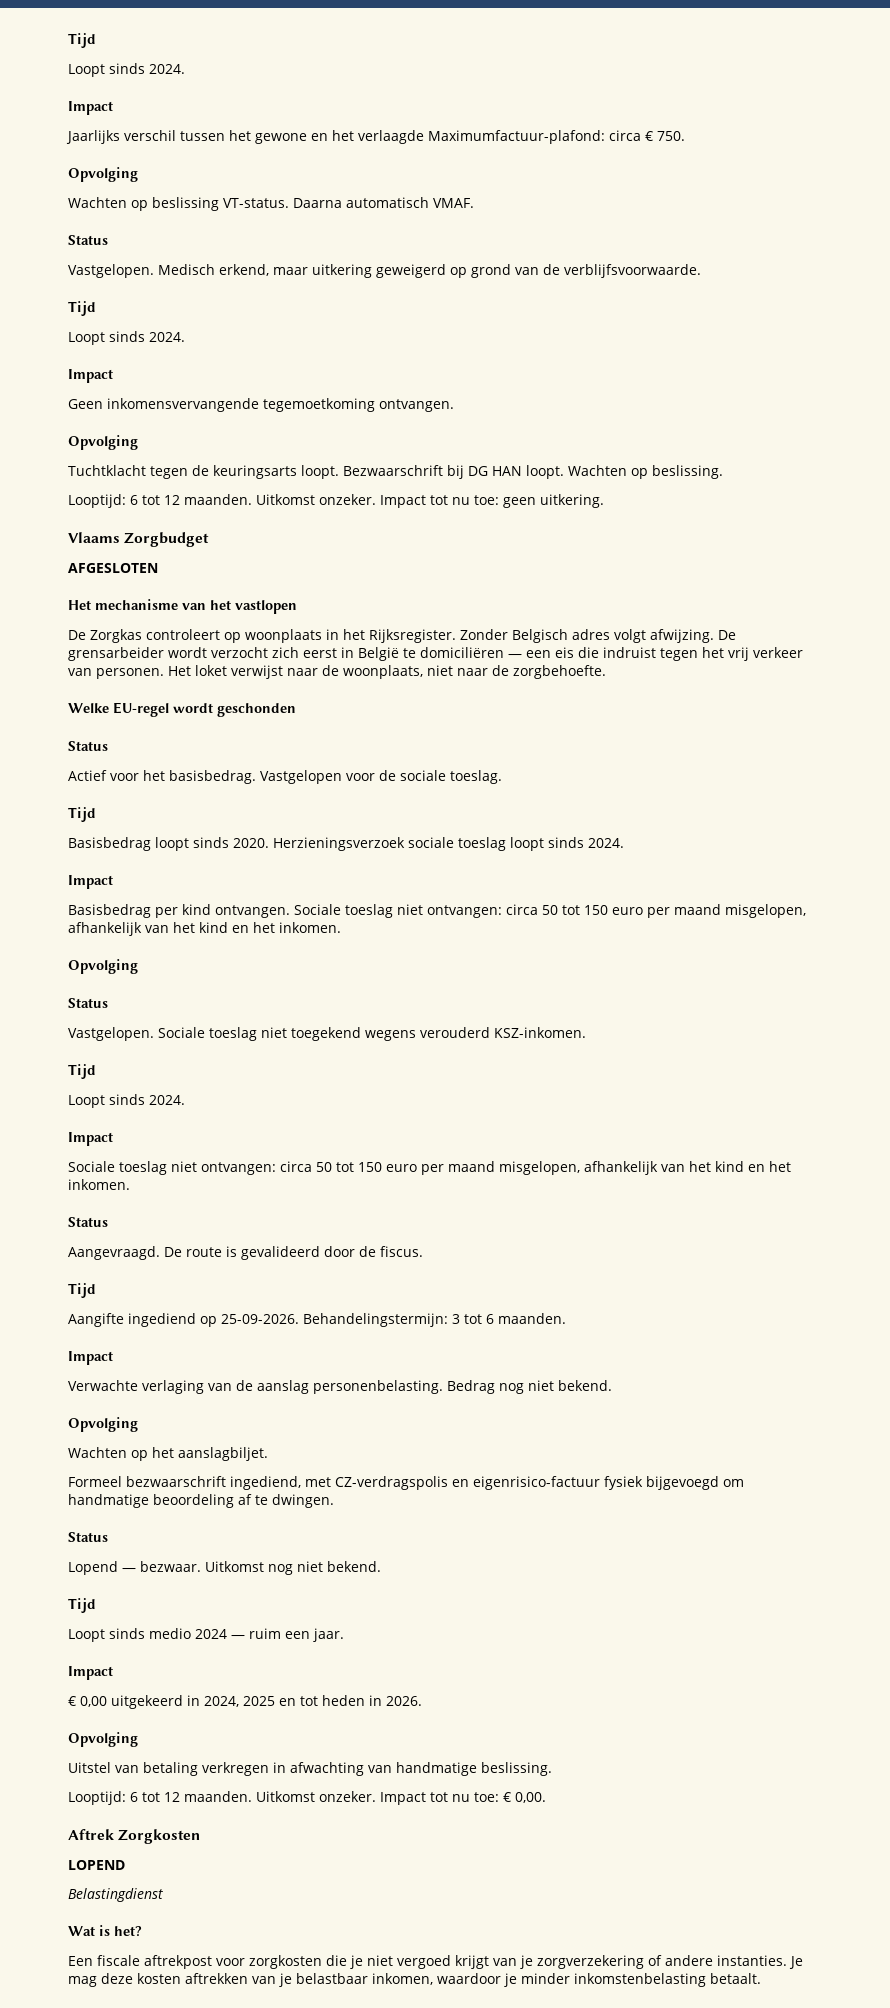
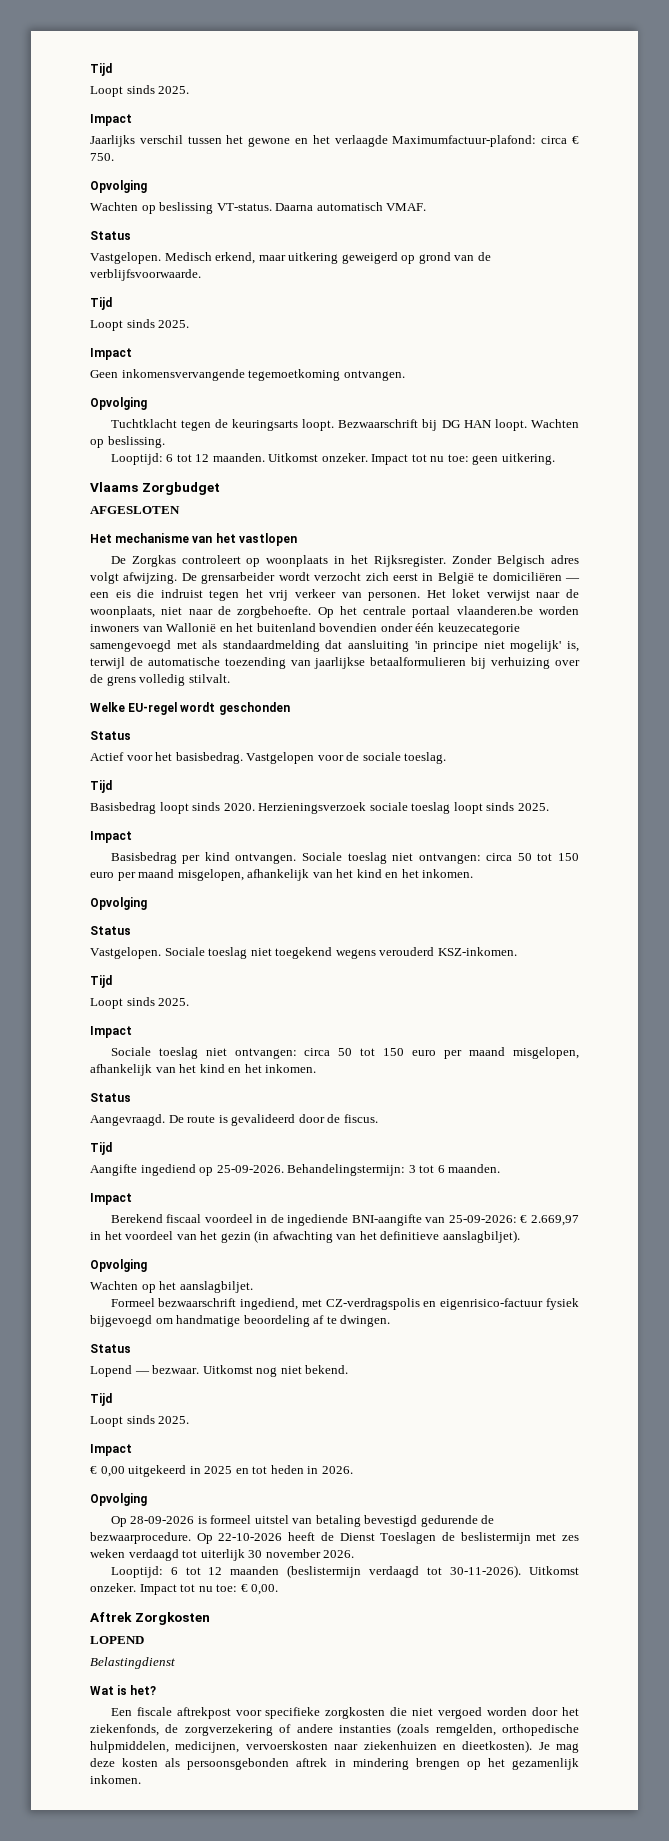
[68,33,96,48] [68,63,185,77] Tijd // Loopt sinds 2024. -> [90,63,112,76] [90,85,190,97] Tijd // Loopt sinds 2025.
[149,332,185,342] 2024. -> [158,320,190,328] 2025.
(606, 672) none -> [317,606,579,618] [90,623,520,635] [90,640,580,652] [90,657,581,669] [90,674,230,686] Op het centrale portaal vlaanderen.be worden inwoners van Wallonië en het buitenland bovendien onder één keuzecategorie samengevoegd met als standaardmelding dat aansluiting 'in principe niet mogelijk' is, terwijl de automatische toezending van jaarlijkse betaalformulieren bij verhuizing over de grens volledig stilvalt.
[588,838,624,848] 2024. -> [517,803,549,811] 2025.
[149,1095,185,1105] 2024. -> [158,998,190,1006] 2025.
[68,1380,612,1394] Verwachte verlaging van de aanslag personenbelasting. Bedrag nog niet bekend. -> [110,1214,579,1226] [90,1230,520,1243] Berekend fiscaal voordeel in de ingediende BNI-aangifte van 25-09-2026: € 2.669,97 in het voordeel van het gezin (in afwachting van het definitieve aanslagbiljet).
[149,1628,344,1642] medio 2024 — ruim een jaar. -> [158,1416,190,1424] 2025.
[204,1696,239,1707] 2024, -> (201, 1470) none
[68,1762,552,1776] [68,1791,252,1805] Uitstel van betaling verkregen in afwachting van handmatige beslissing. // Looptijd: 6 tot 12 maanden. -> [110,1515,495,1527] [90,1532,579,1544] [90,1549,355,1561] [110,1565,522,1578] Op 28-09-2026 is formeel uitstel van betaling bevestigd gedurende de bezwaarprocedure. Op 22-10-2026 heeft de Dienst Toeslagen de beslistermijn met zes weken verdaagd tot uiterlijk 30 november 2026. // Looptijd: 6 tot 12 maanden (beslistermijn verdaagd tot 30-11-2026).
(245, 1962) none -> [265,1707,321,1719] specifieke
[350,1955,363,1969] je -> (408, 1711) none
[455,1955,803,1969] [68,1973,761,1987] krijgt van je zorgverzekering of andere instanties. Je mag deze kosten aftrekken van je belastbaar inkomen, waardoor je minder inkomstenbelasting betaalt. -> [487,1707,579,1716] [90,1723,579,1736] [90,1740,579,1753] [90,1758,579,1770] [90,1775,141,1784] worden door het ziekenfonds, de zorgverzekering of andere instanties (zoals remgelden, orthopedische hulpmiddelen, medicijnen, vervoerskosten naar ziekenhuizen en dieetkosten). Je mag deze kosten als persoonsgebonden aftrek in mindering brengen op het gezamenlijk inkomen.

